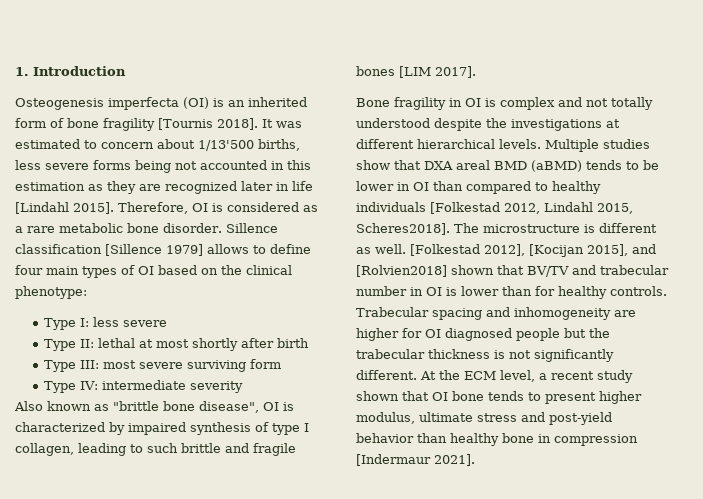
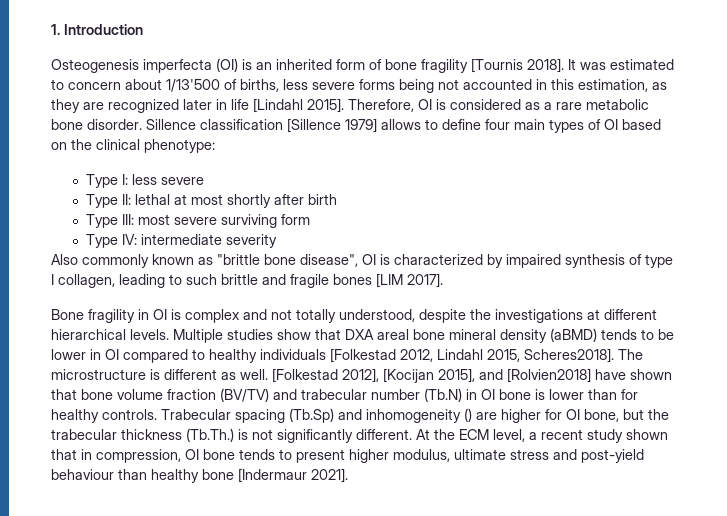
(254, 145) none -> [224,79,237,90] of
[15,182,85,191] estimation -> [578,79,648,92] estimation,
(43, 406) none -> [82,254,149,268] commonly
[356,118,430,128] understood -> [339,309,415,322] understood,
[494,161,527,170] BMD -> [413,329,547,343] bone mineral density
[433,181,463,191] than -> (119, 354) none
[451,265,569,277] shown that BV/TV -> [595,369,672,380] [51,388,269,402] have shown that bone volume fraction (BV/TV)
[410,287,442,296] in OI -> [424,388,531,402] (Tb.N) in OI bone
(482, 314) none -> [289,408,334,423] (Tb.Sp)
(611, 313) none -> [464,408,472,422] ()
[445,328,560,341] diagnosed people -> [584,409,619,422] bone,
(490, 354) none -> [186,428,234,442] (Tb.Th.)
(429, 396) none -> [81,449,181,463] in compression,
[356,433,414,443] behavior -> [51,469,114,480] behaviour
[538,434,638,446] in compression -> (234, 474) none

